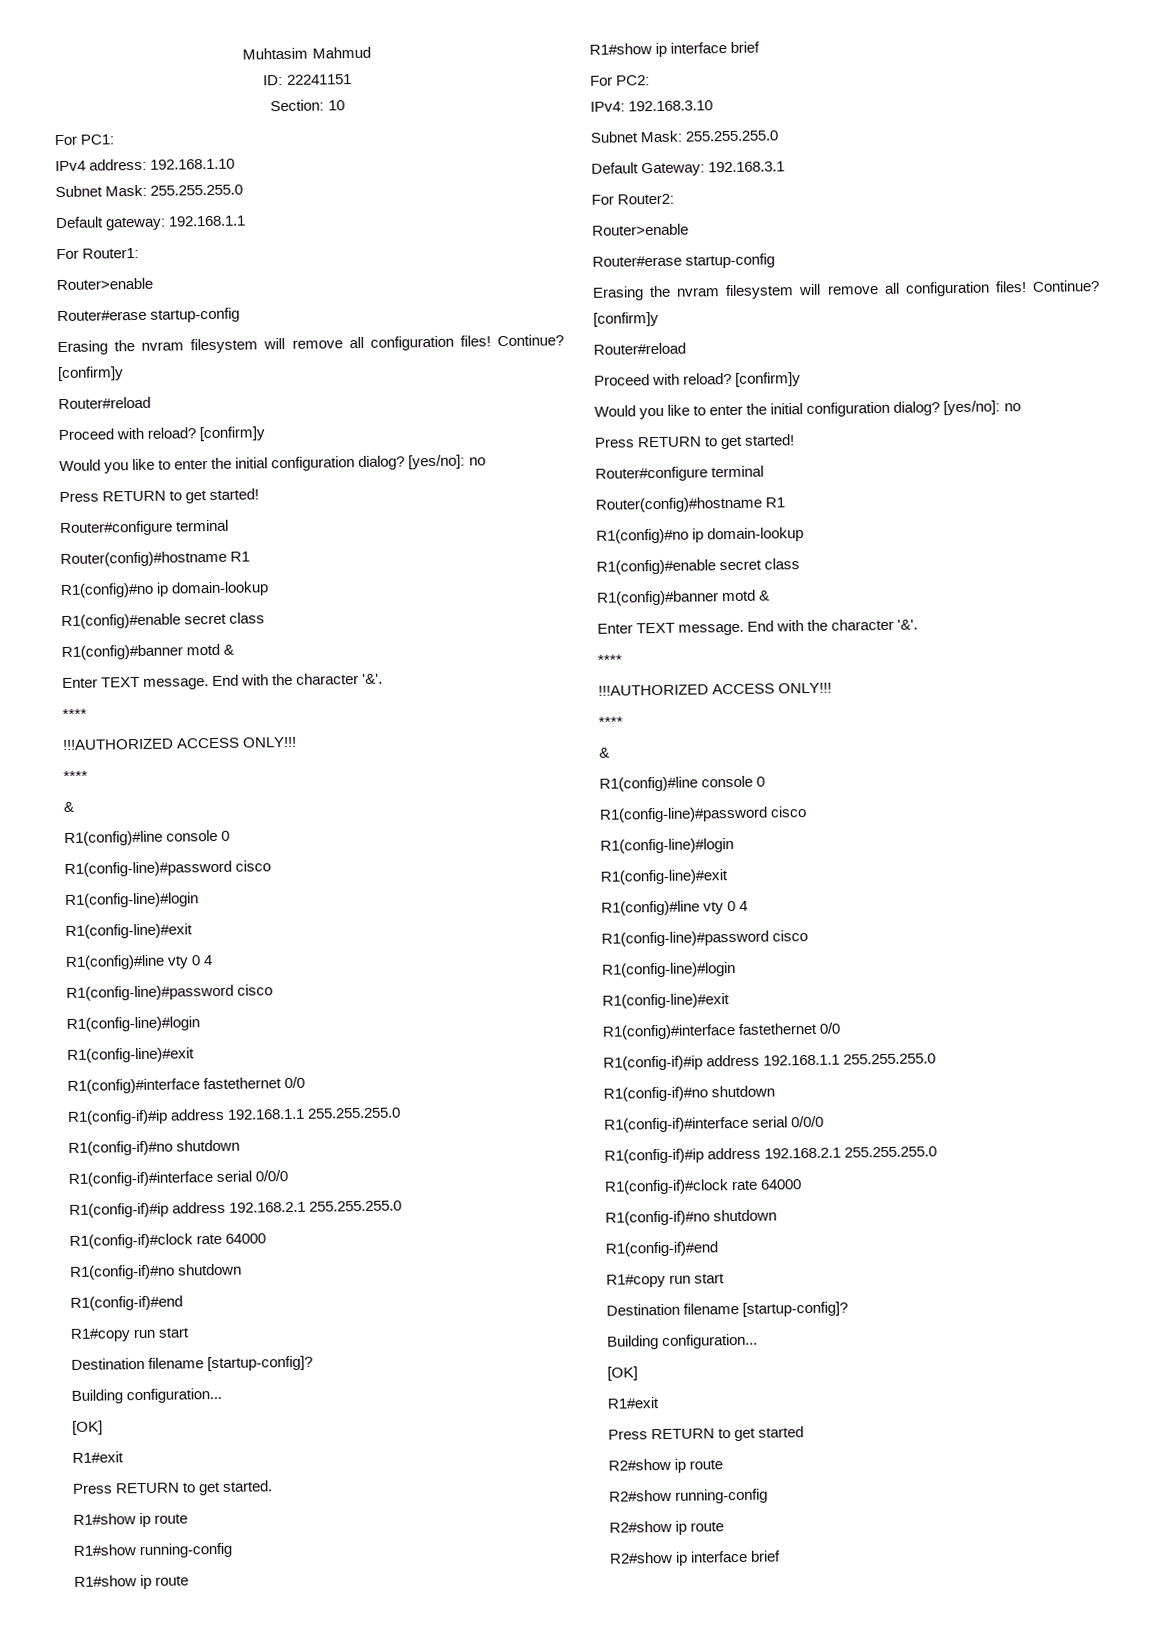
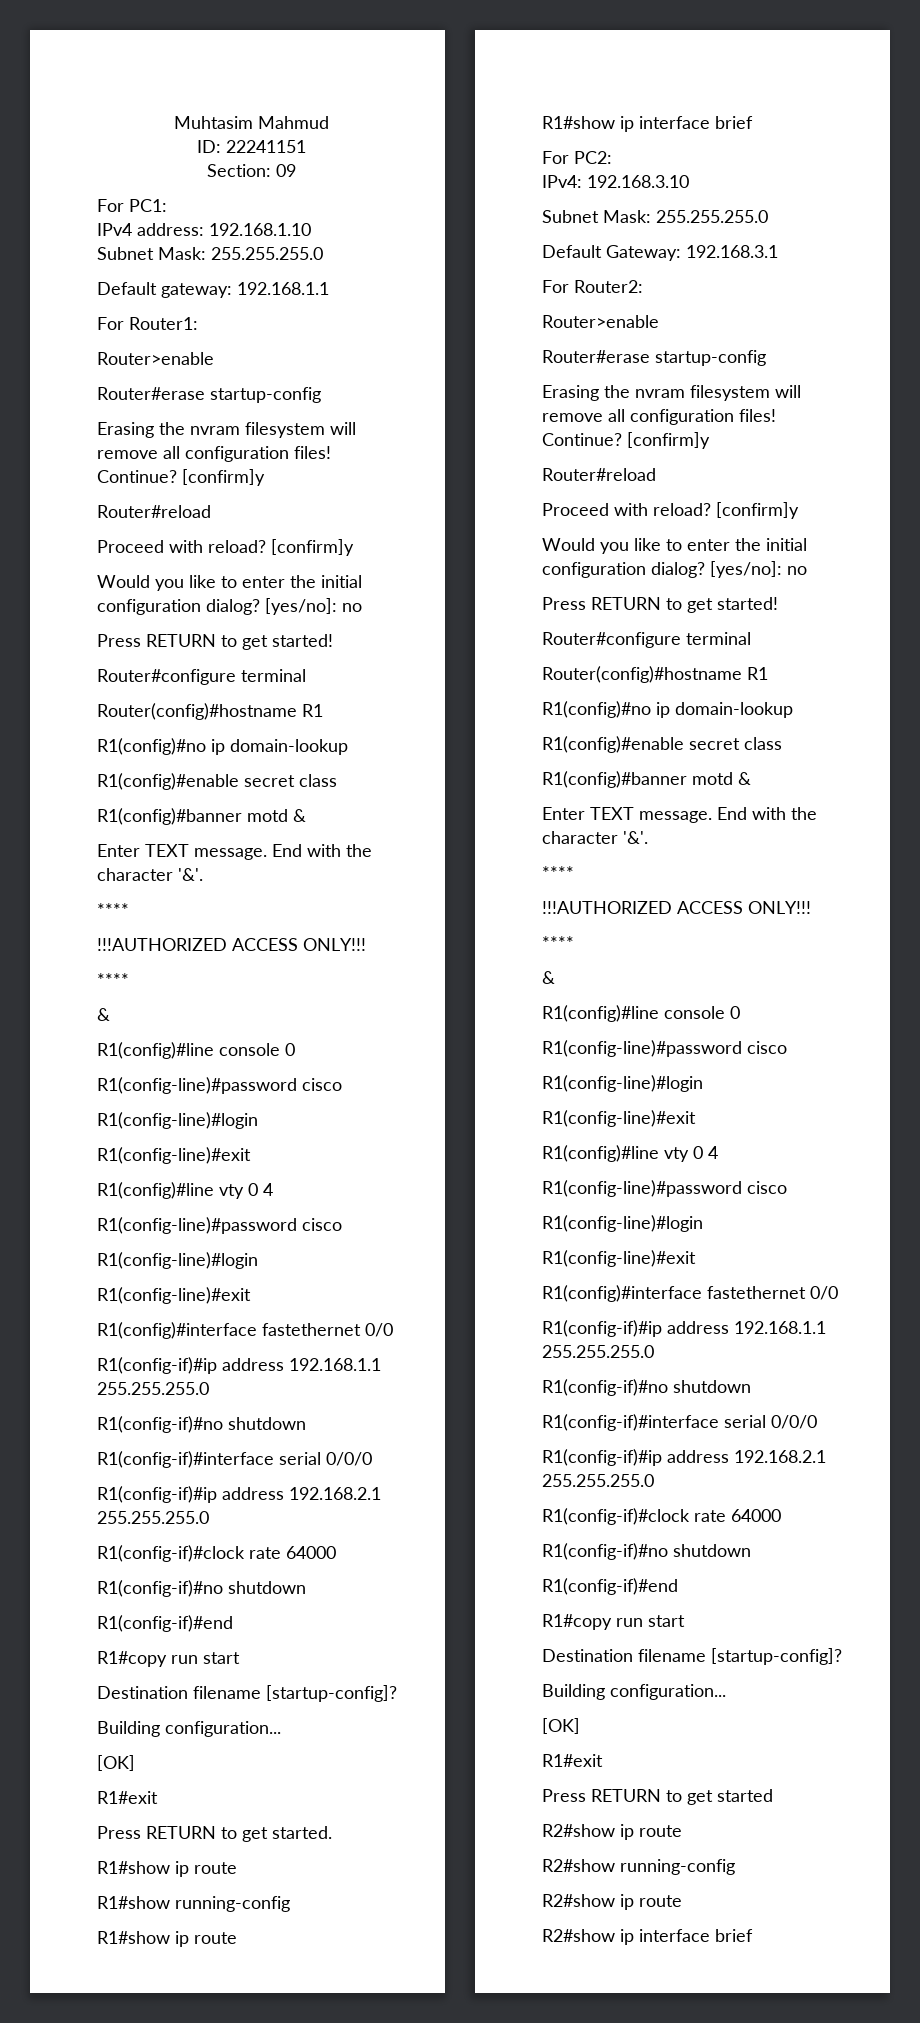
[327,100,345,111] 10 -> [276,164,296,177] 09

